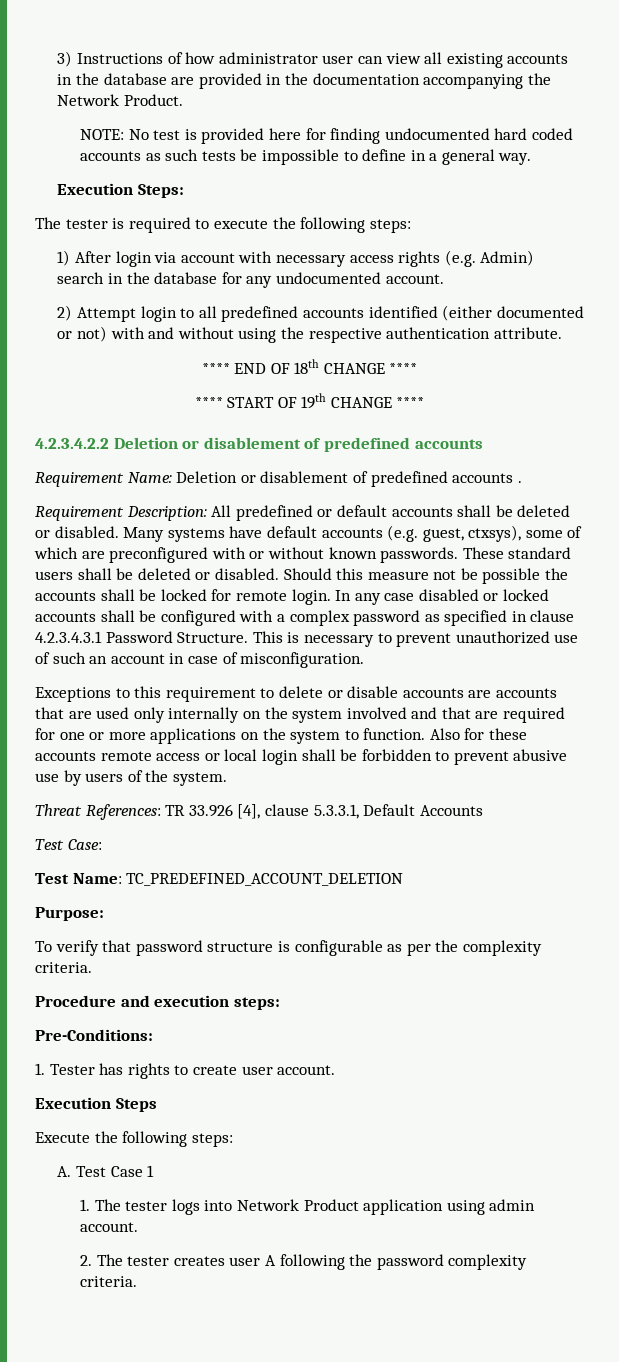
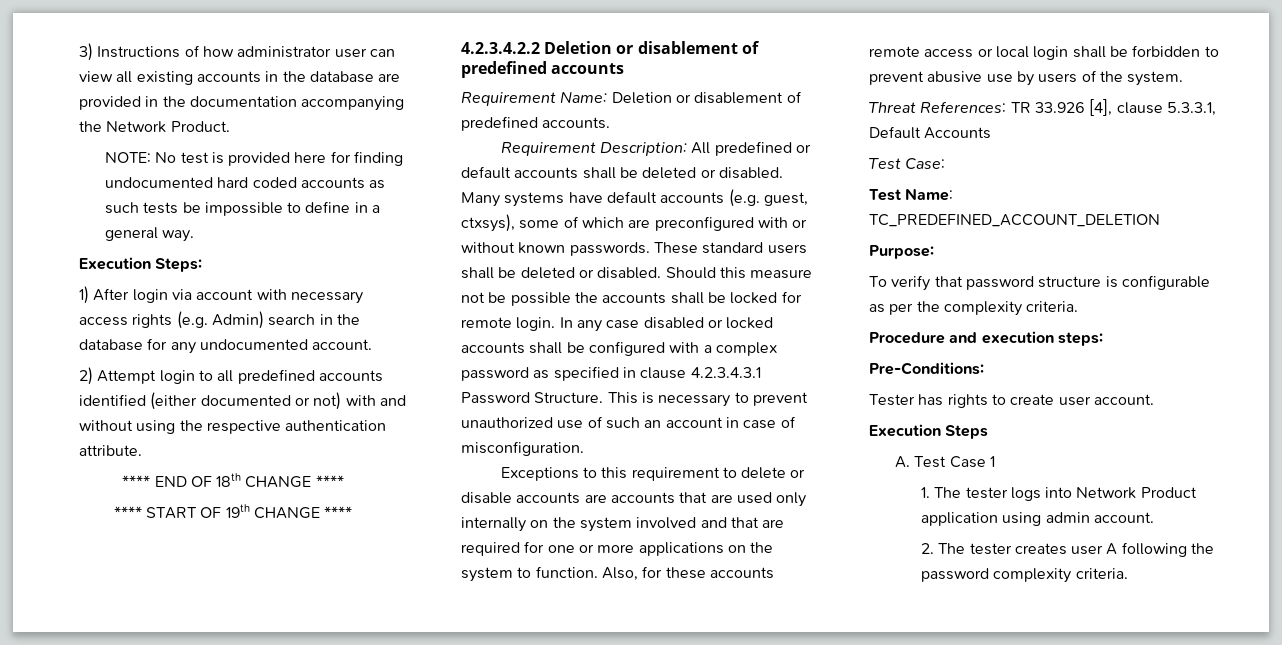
[35,217,411,233] // The tester is required to execute the following steps: -> (203, 265) none
[452,473,522,483] accounts . -> [542,117,611,129] accounts.
[429,728,460,740] Also -> [601,567,638,581] Also,
[35,1063,45,1075] 1. -> (984, 368) none
[35,1131,233,1147] // Execute the following steps: -> (989, 432) none

